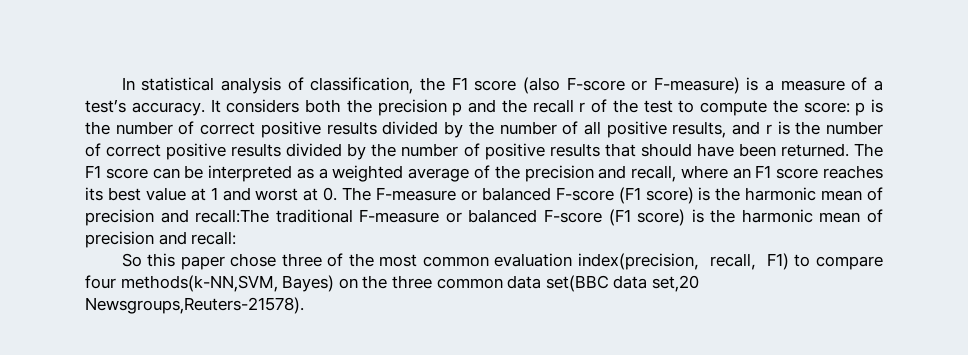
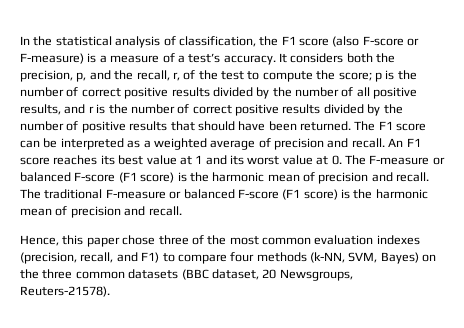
(135, 83) none -> [33,36,53,46] the
[377,99,586,116] precision p and the recall r -> [20,70,180,82] precision, p, and the recall, r,
[803,102,850,113] score: -> [338,72,372,81] score;
[494,165,751,182] the precision and recall, where an -> [274,138,404,150] precision and recall. An
[255,188,299,201] worst -> [230,155,313,165] its worst value
[195,209,270,223] recall:The -> [396,172,430,182] [20,189,41,199] recall. The
[191,231,237,245] [121,253,142,267] recall: // So -> [148,206,182,216] [20,235,59,246] recall. // Hence,
[577,253,767,270] index(precision，recall， -> [376,235,420,245] [20,252,138,264] indexes (precision, recall, and
[120,275,278,292] methods(k-NN,SVM, -> [256,252,378,263] methods (k-NN, SVM,
[507,275,699,292] [85,297,304,314] data set(BBC data set,20 Newsgroups,Reuters-21578). -> [128,269,353,281] [20,286,110,297] datasets (BBC dataset, 20 Newsgroups, Reuters-21578).

